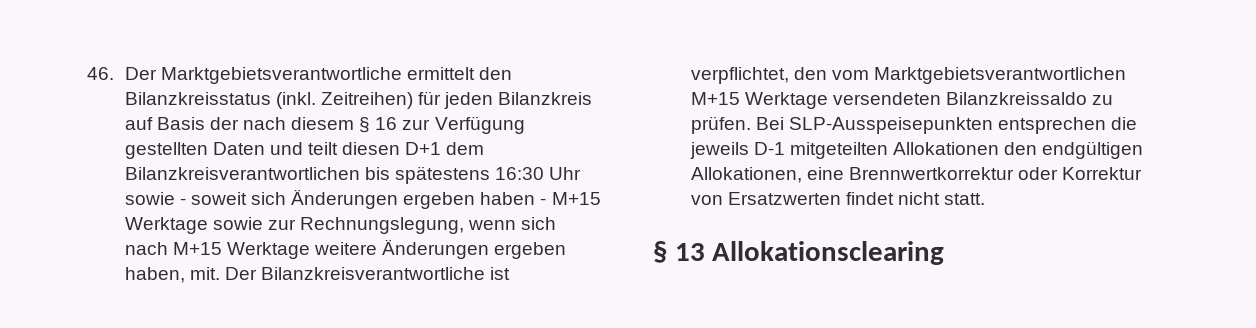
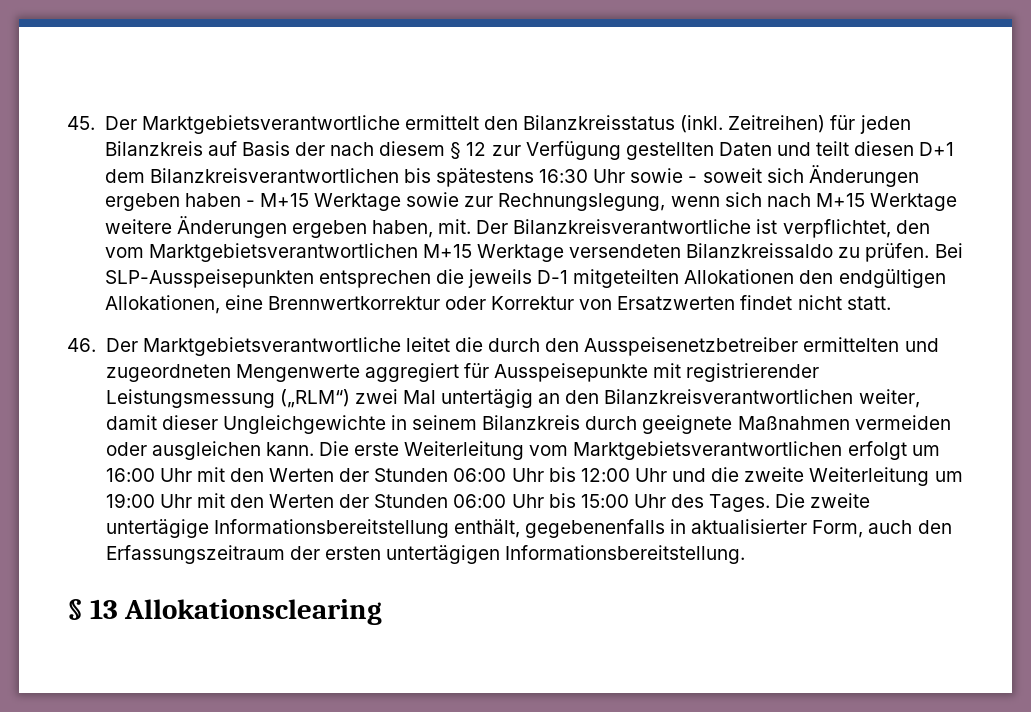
[87,67,114,80] 46. -> [67,116,95,130] 45.
[375,117,398,130] 16 -> [466,142,487,156] 12
(986, 199) none -> [67,337,939,356] [105,363,820,382] [105,389,920,408] [105,415,951,434] [105,441,940,460] [105,467,963,486] [105,493,871,512] [105,519,952,538] [105,545,746,564] // 46. Der Marktgebietsverantwortliche leitet die durch den Ausspeisenetzbetreiber ermittelten und zugeordneten Mengenwerte aggregiert für Ausspeisepunkte mit registrierender Leistungsmessung („RLM“) zwei Mal untertägig an den Bilanzkreisverantwortlichen weiter, damit dieser Ungleichgewichte in seinem Bilanzkreis durch geeignete Maßnahmen vermeiden oder ausgleichen kann. Die erste Weiterleitung vom Marktgebietsverantwortlichen erfolgt um 16:00 Uhr mit den Werten der Stunden 06:00 Uhr bis 12:00 Uhr und die zweite Weiterleitung um 19:00 Uhr mit den Werten der Stunden 06:00 Uhr bis 15:00 Uhr des Tages. Die zweite untertägige Informationsbereitstellung enthält, gegebenenfalls in aktualisierter Form, auch den Erfassungszeitraum der ersten untertägigen Informationsbereitstellung.

